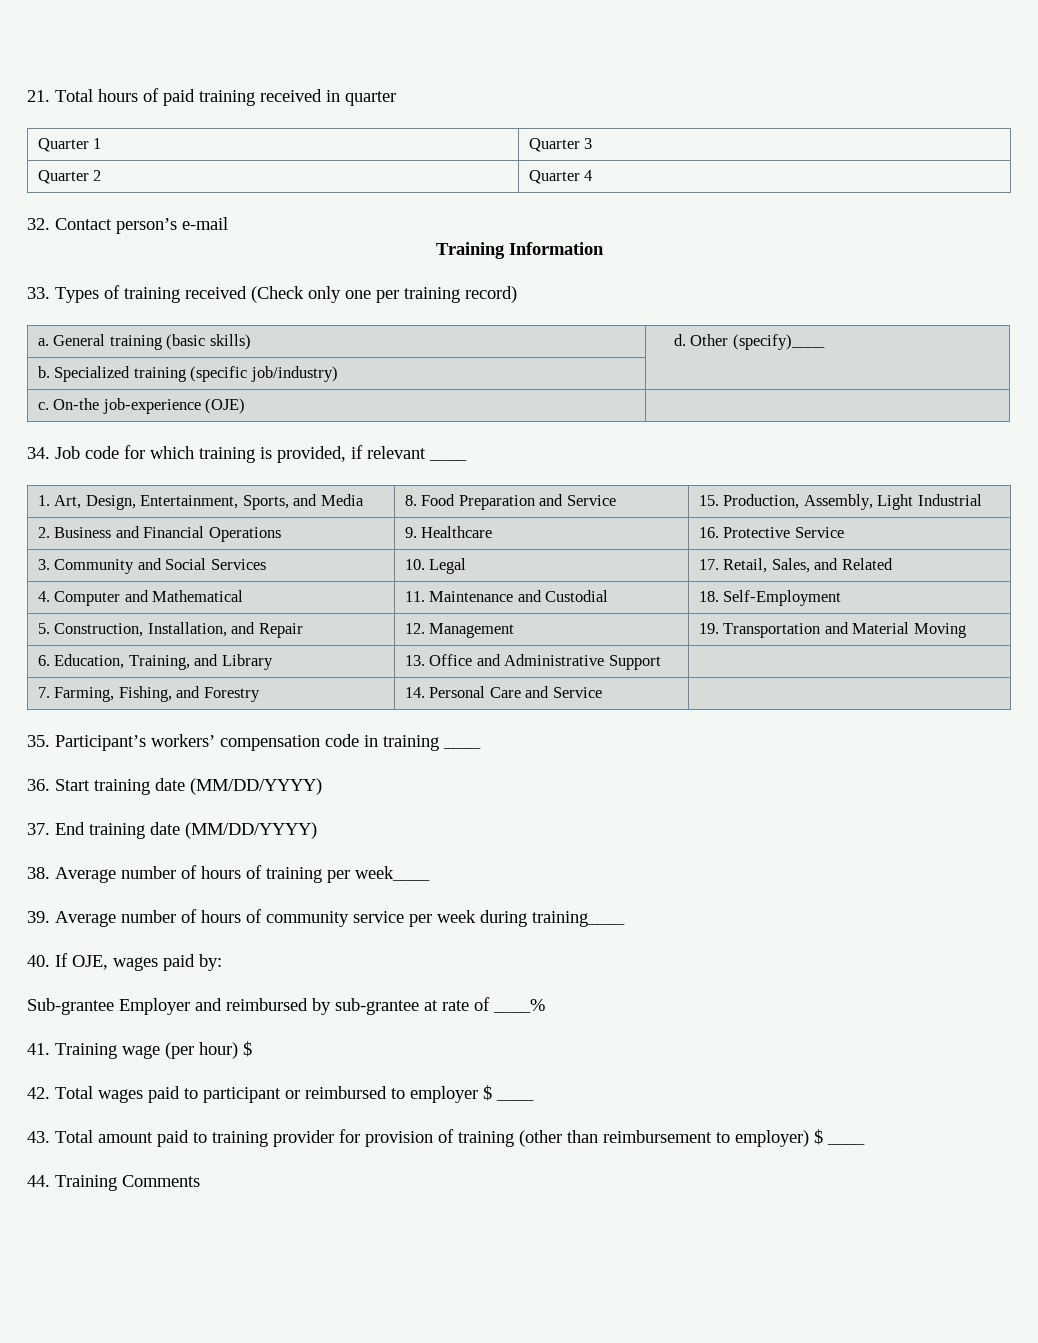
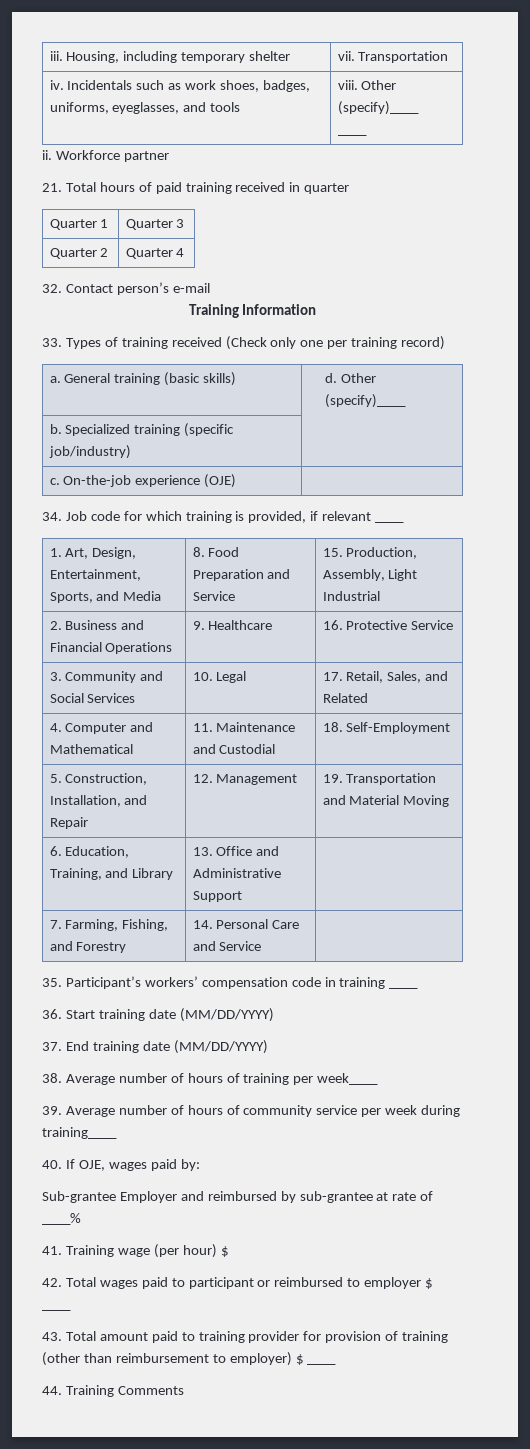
(27, 96) none -> [49,51,291,63] [337,51,449,63] [49,80,311,92] [49,102,241,114] [337,80,397,90] [337,101,419,115] [337,134,367,136] [42,150,169,162] iii. Housing, including temporary shelter | vii. Transportation // iv. Incidentals such as work shoes, badges, uniforms, eyeglasses, and tools | viii. Other (specify)____ // ____ // ii. Workforce partner //
[53,398,201,414] On-the job-experience -> [63,475,201,487] On-the-job experience

